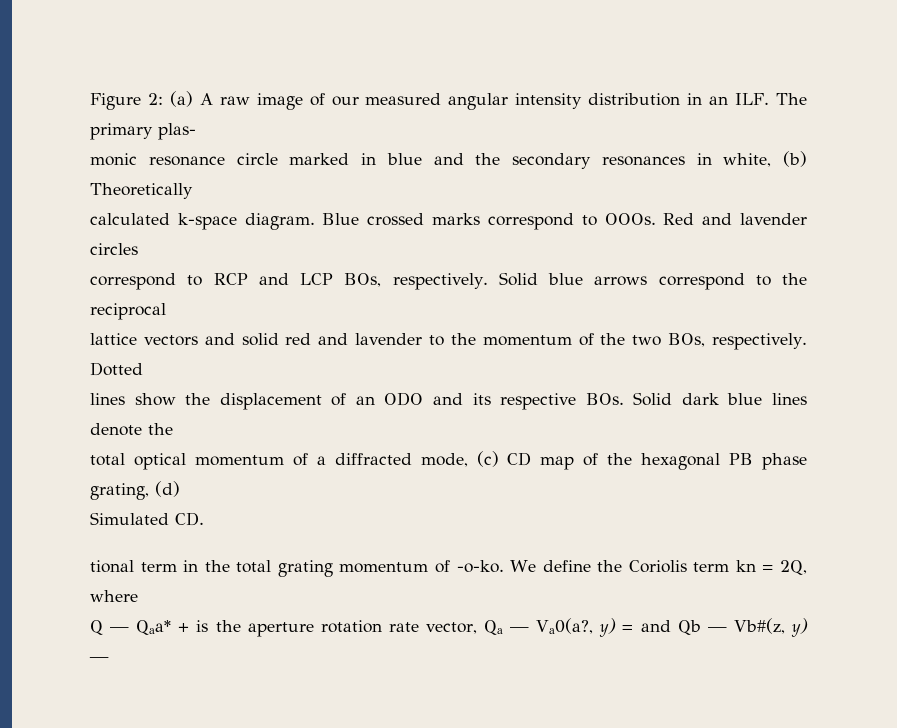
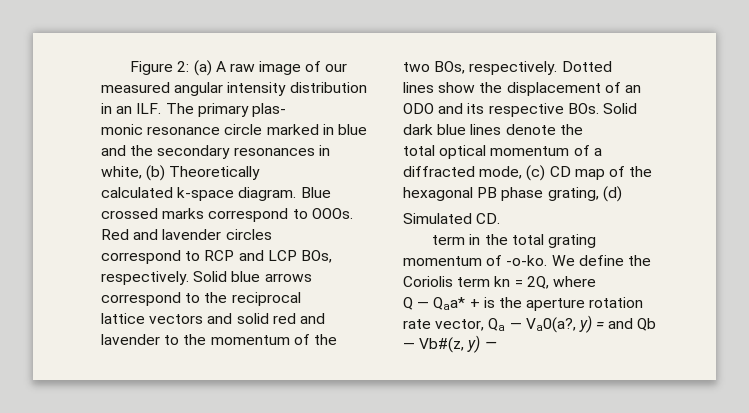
[90,560,134,573] tional -> (501, 218) none

